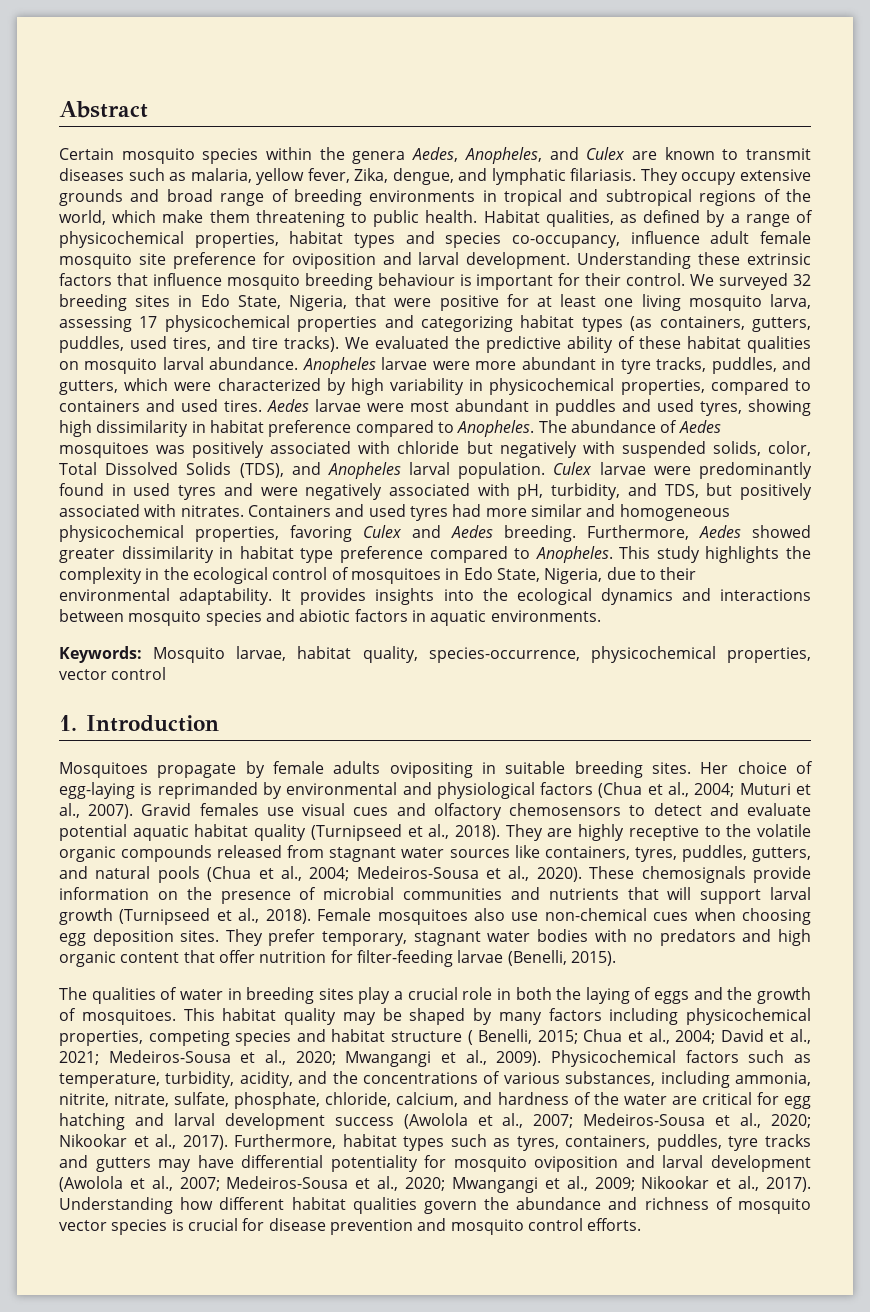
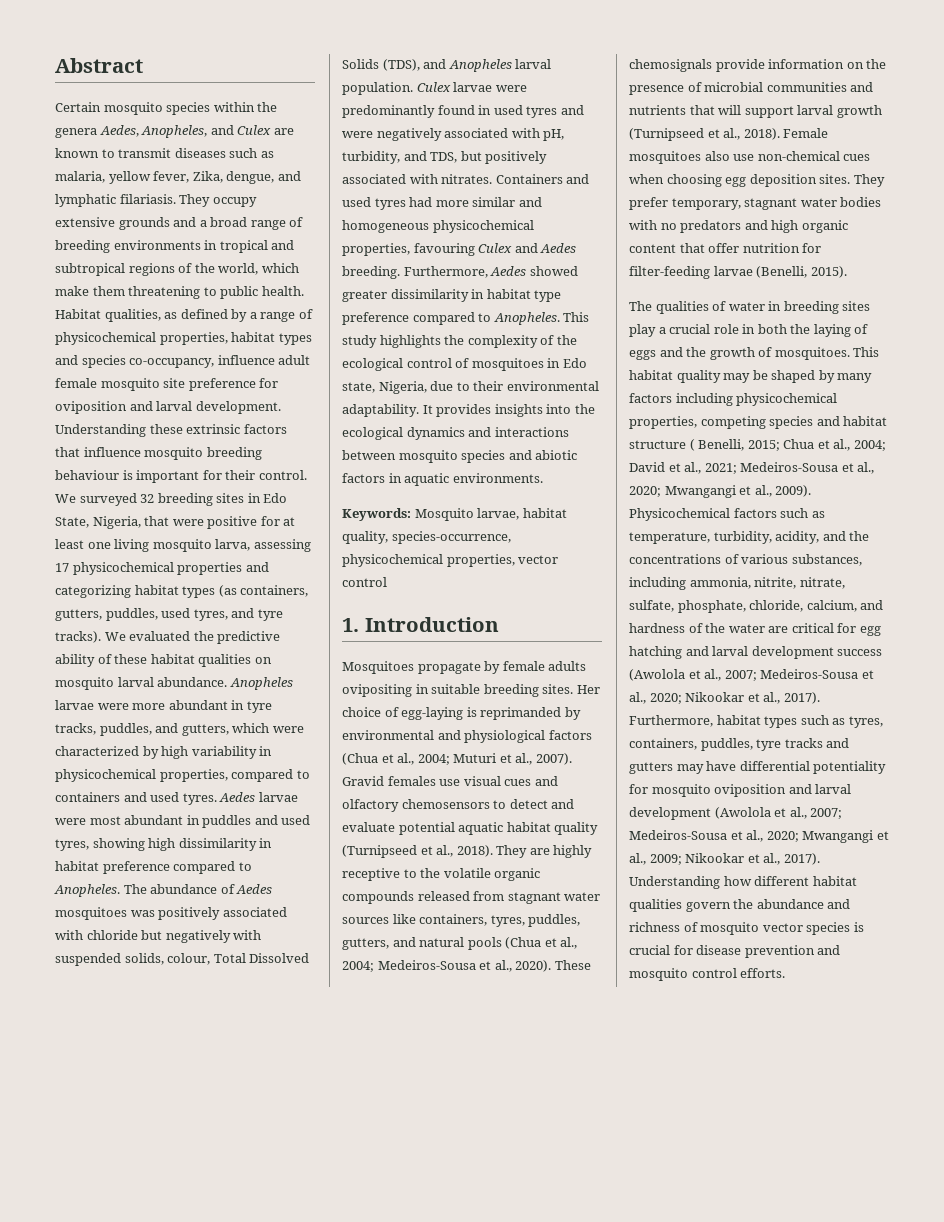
(160, 195) none -> [199,220,207,227] a
[173,336,278,351] tires, and tire -> [193,608,283,621] tyres, and tyre
[224,400,262,412] tires. -> [182,793,217,805] tyres.
[768,441,812,456] color, -> [167,953,211,965] colour,
[290,525,352,542] favoring -> [413,243,475,256] favouring
[145,568,160,580] in -> [540,335,555,345] of
[496,568,540,582] State, -> [342,382,375,393] state,

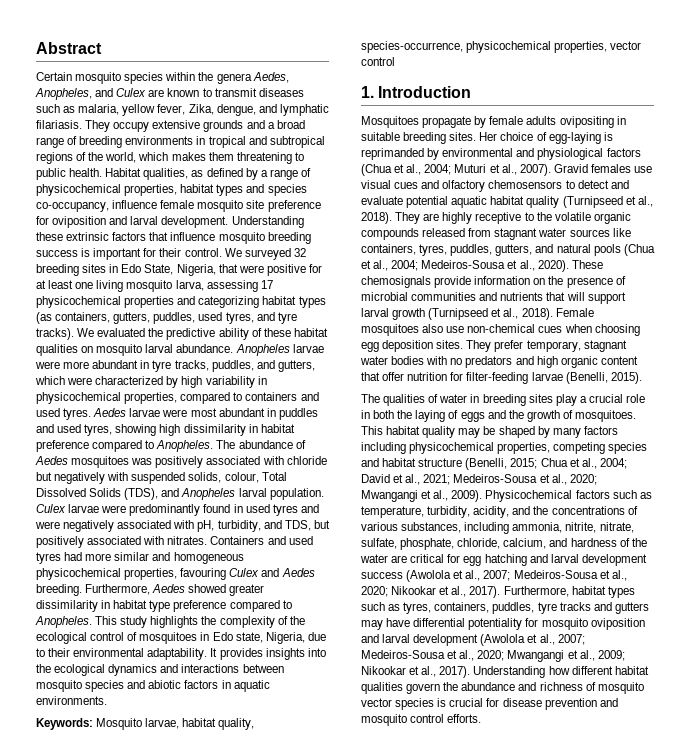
[55,286,89,296] make -> [171,152,206,161] makes
[278,355,311,365] adult -> (158, 204) none
[55,470,119,480] behaviour -> [36,250,78,257] success
[689,439,745,451] ( Benelli, -> [465,458,508,470] (Benelli,

